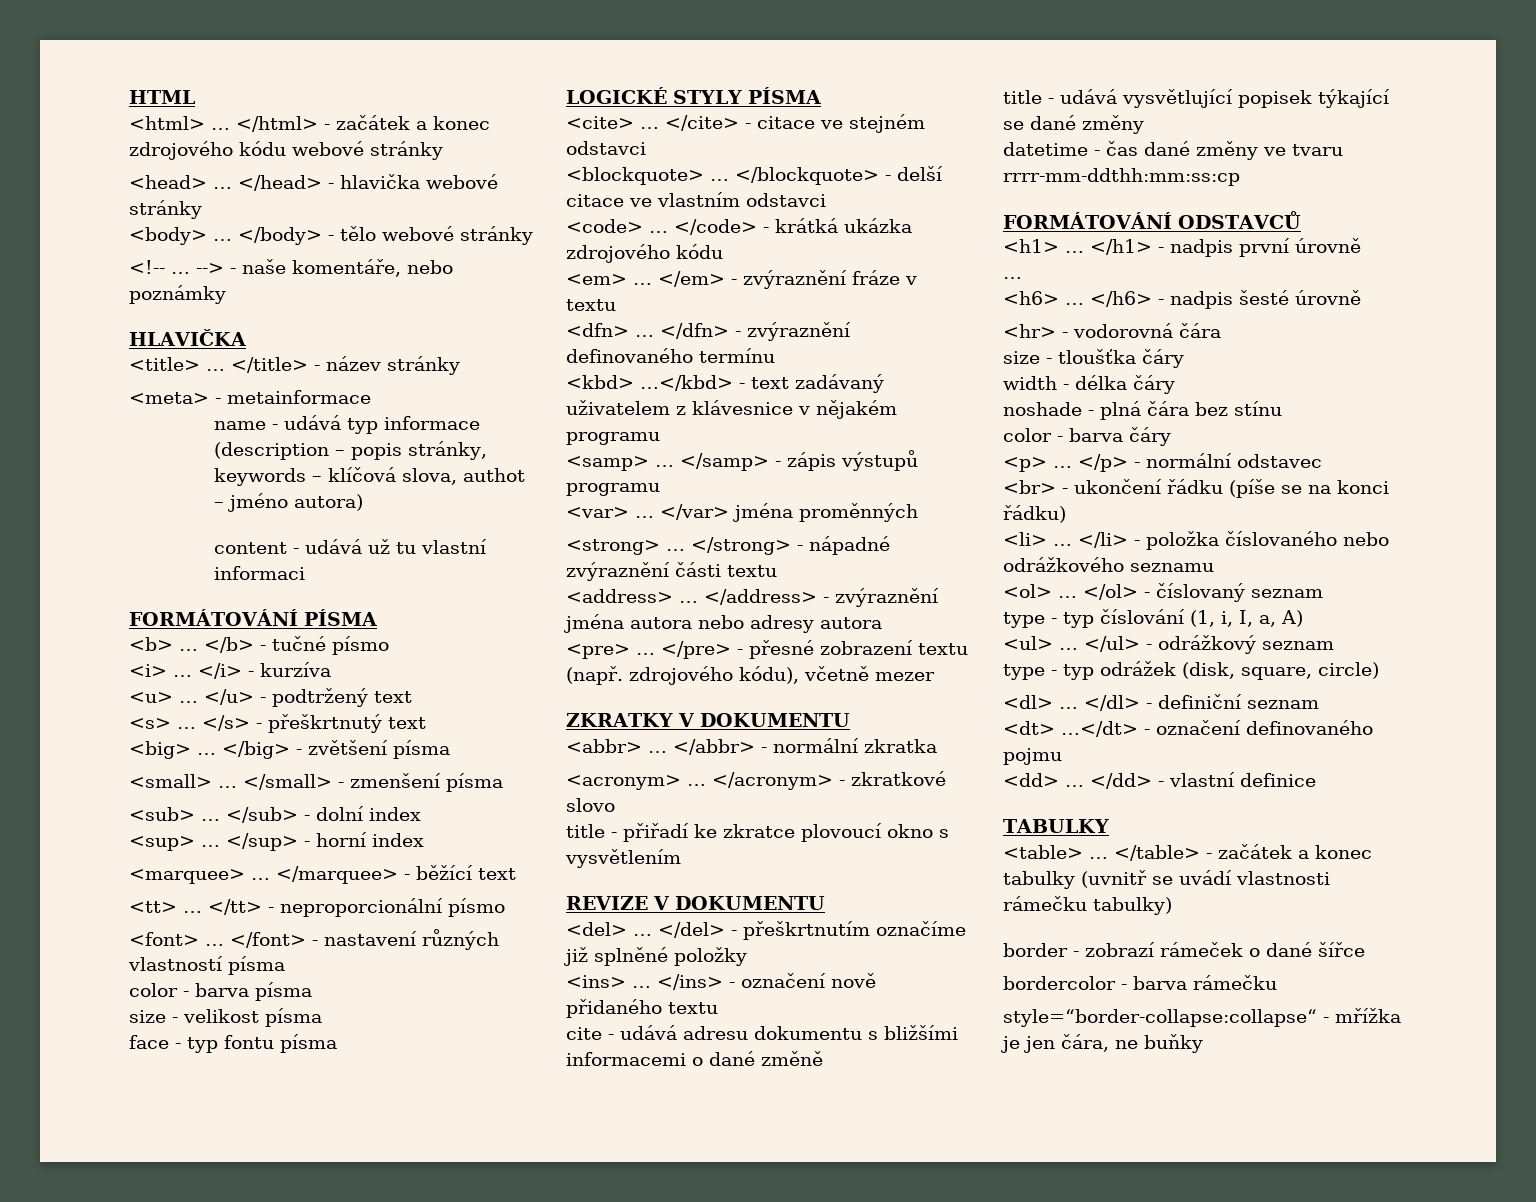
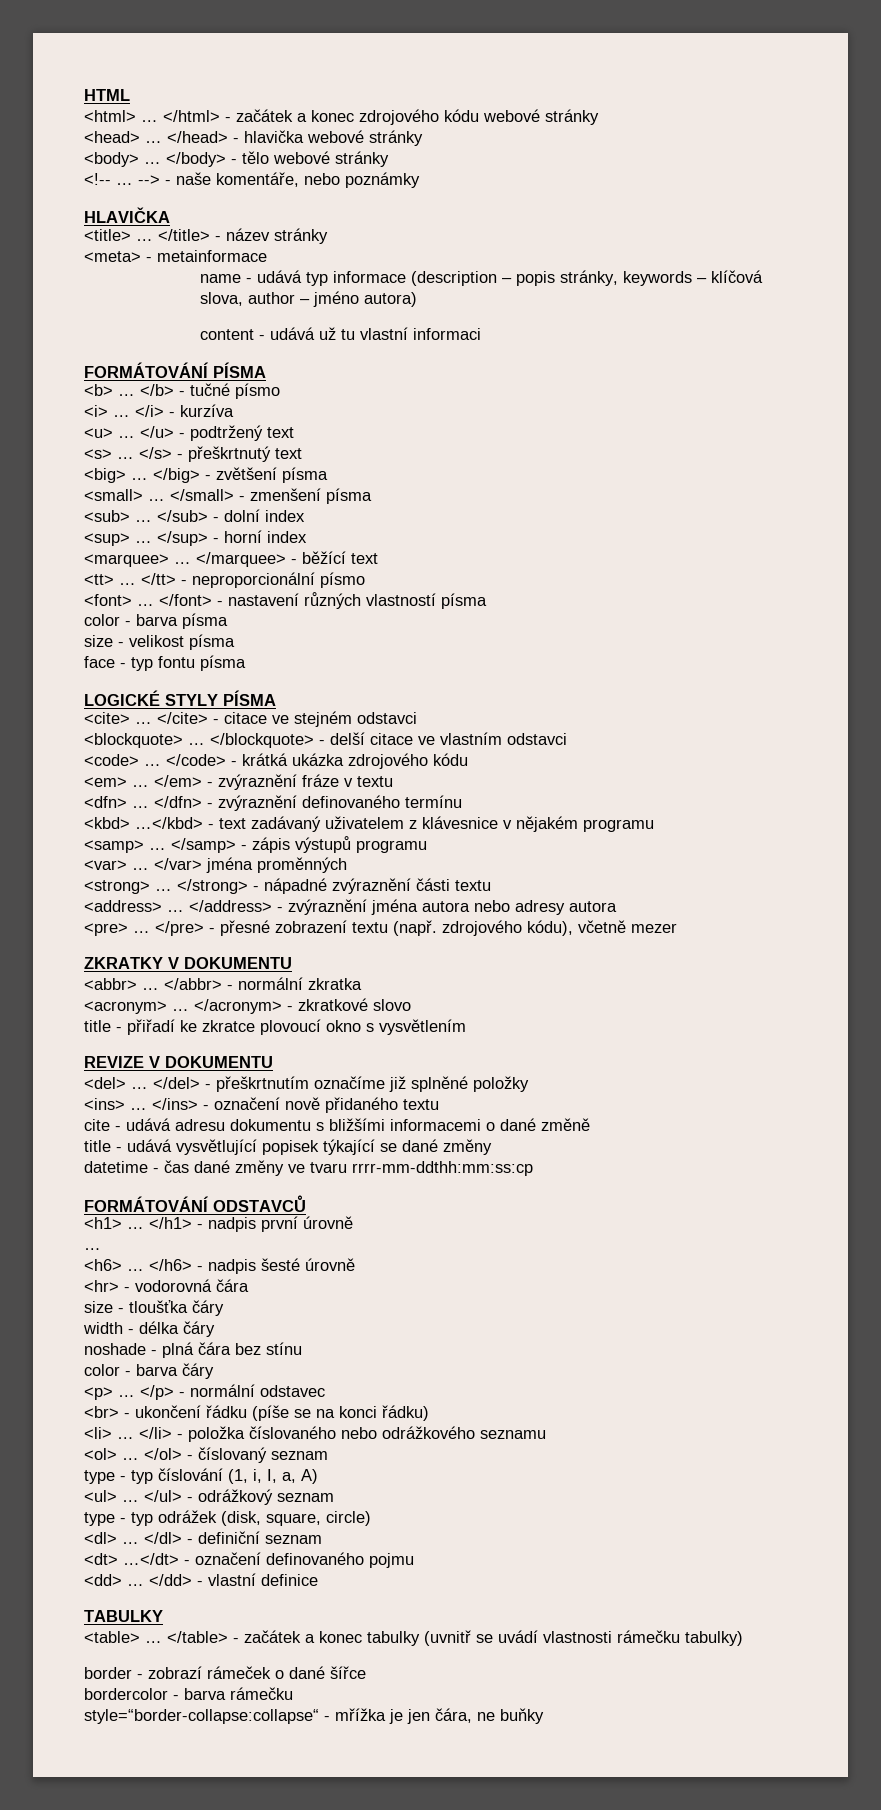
[462,468,525,482] authot -> [248,292,296,304] author

